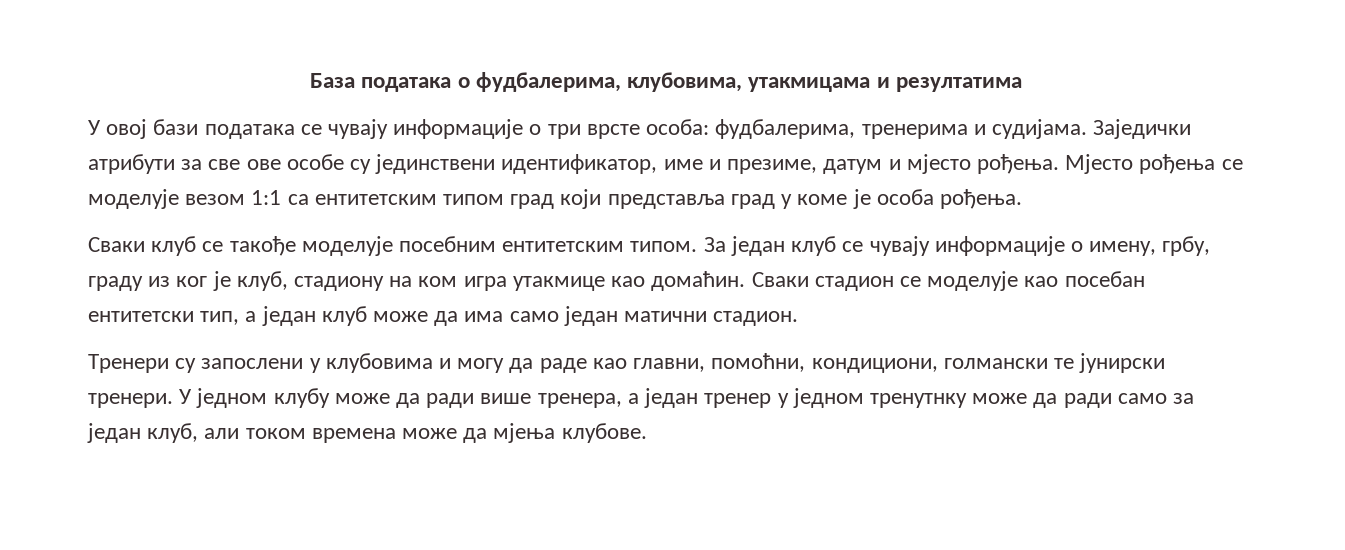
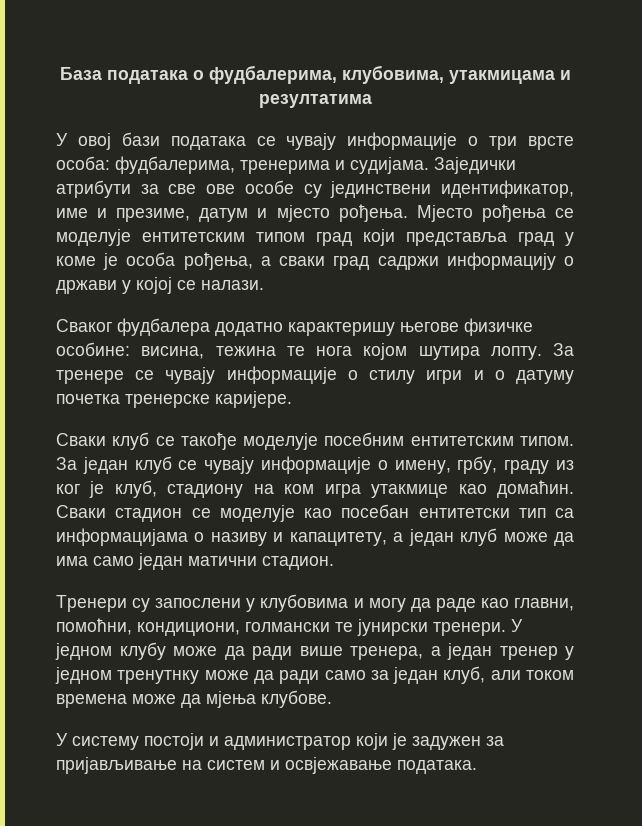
[185,190,309,205] везом 1:1 са -> (131, 237) none
[939,189,1022,209] рођења. -> [183,252,574,270] [56,277,264,294] [56,318,533,336] [56,342,574,360] [56,366,574,384] [56,391,292,408] рођења, а сваки град садржи информацију о држави у којој се налази. // Сваког фудбалера додатно карактеришу његове физичке особине: висина, тежина те нога којом шутира лопту. За тренере се чувају информације о стилу игри и о датуму почетка тренерске каријере.
[200,311,240,325] тип, -> [518,508,574,518] [56,528,387,546] тип са информацијама о називу и капацитету,
(647, 433) none -> [56,733,504,750] [56,757,477,774] // У систему постоји и администратор који је задужен за пријављивање на систем и освјежавање података.

